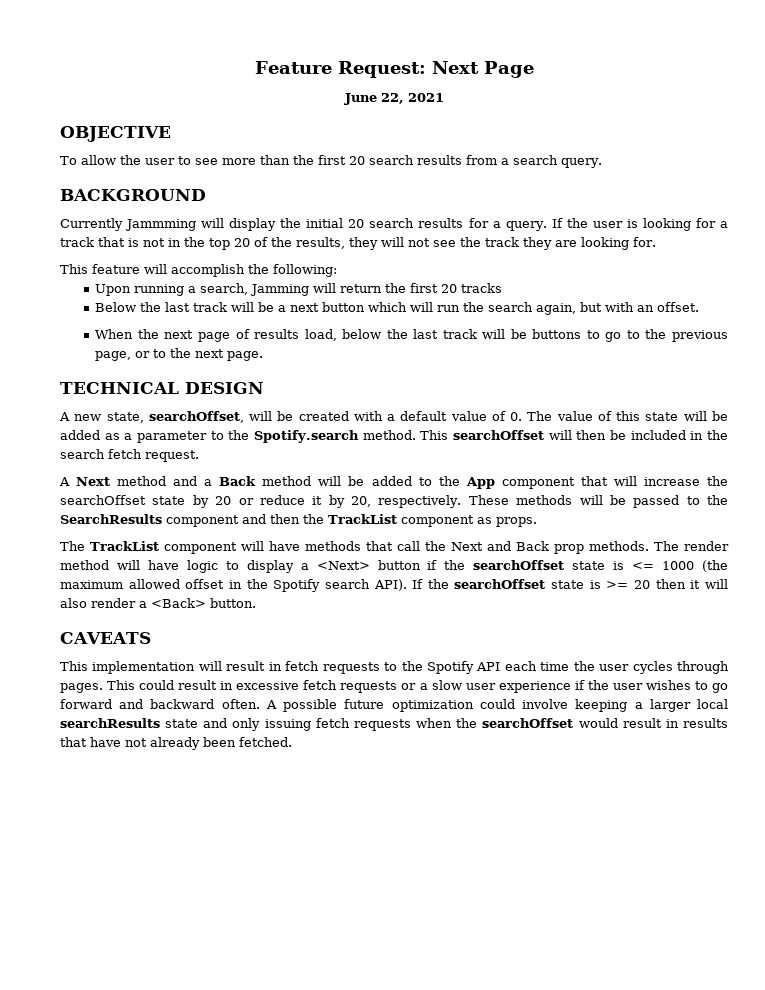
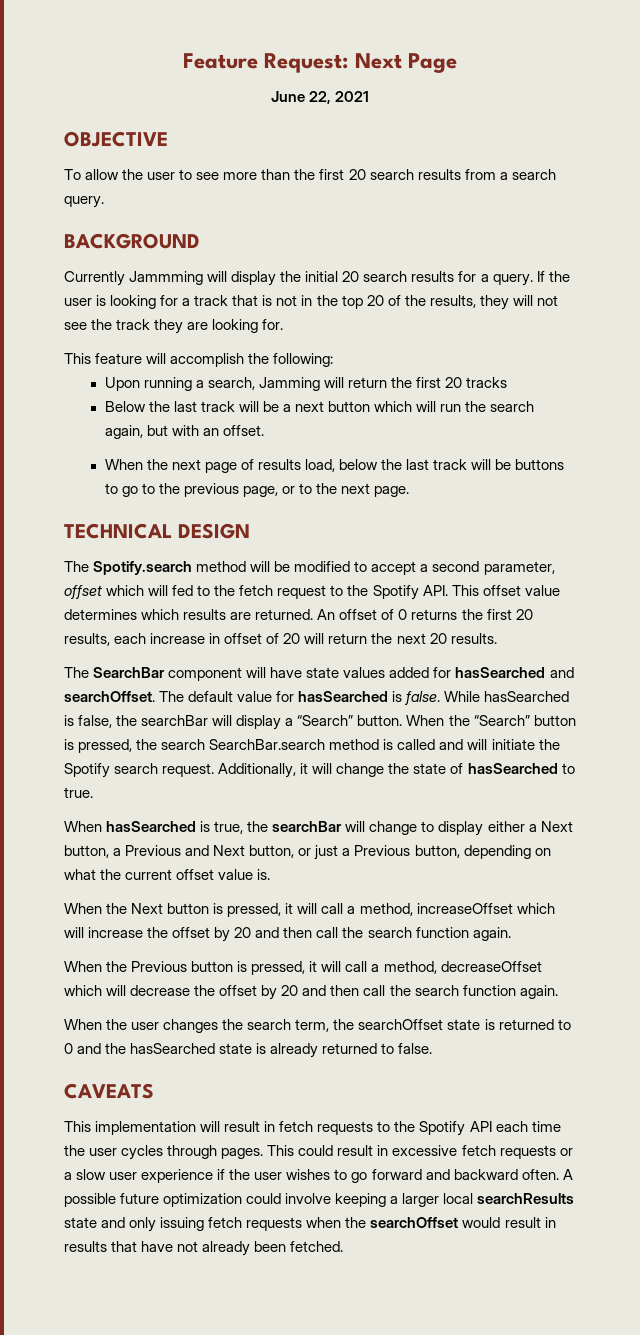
[59,411,728,423] [60,430,728,443] [60,449,199,462] [59,476,728,489] [60,495,728,508] [60,514,537,527] [60,541,729,554] [60,560,728,573] [60,579,728,592] [60,598,256,608] A new state, searchOffset, will be created with a default value of 0. The value of this state will be added as a parameter to the Spotify.search method. This searchOffset will then be included in the search fetch request. // A Next method and a Back method will be added to the App component that will increase the searchOffset state by 20 or reduce it by 20, respectively. These methods will be passed to the SearchResults component and then the TrackList component as props. // The TrackList component will have methods that call the Next and Back prop methods. The render method will have logic to display a <Next> button if the searchOffset state is <= 1000 (the maximum allowed offset in the Spotify search API). If the searchOffset state is >= 20 then it will also render a <Back> button. -> [64,561,555,575] [64,585,560,600] [64,609,533,620] [64,633,497,646] [64,667,574,681] [64,691,570,705] [64,715,576,730] [64,739,560,753] [64,763,575,778] [64,787,93,798] [64,821,573,836] [64,845,551,860] [64,869,271,880] [64,903,555,917] [64,927,511,942] [64,961,542,975] [64,985,558,1000] [64,1019,571,1033] [64,1043,433,1058] The Spotify.search method will be modified to accept a second parameter, offset which will fed to the fetch request to the Spotify API. This offset value determines which results are returned. An offset of 0 returns the first 20 results, each increase in offset of 20 will return the next 20 results. // The SearchBar component will have state values added for hasSearched and searchOffset. The default value for hasSearched is false. While hasSearched is false, the searchBar will display a “Search” button. When the “Search” button is pressed, the search SearchBar.search method is called and will initiate the Spotify search request. Additionally, it will change the state of hasSearched to true. // When hasSearched is true, the searchBar will change to display either a Next button, a Previous and Next button, or just a Previous button, depending on what the current offset value is. // When the Next button is pressed, it will call a method, increaseOffset which will increase the offset by 20 and then call the search function again. // When the Previous button is pressed, it will call a method, decreaseOffset which will decrease the offset by 20 and then call the search function again. // When the user changes the search term, the searchOffset state is returned to 0 and the hasSearched state is already returned to false.

